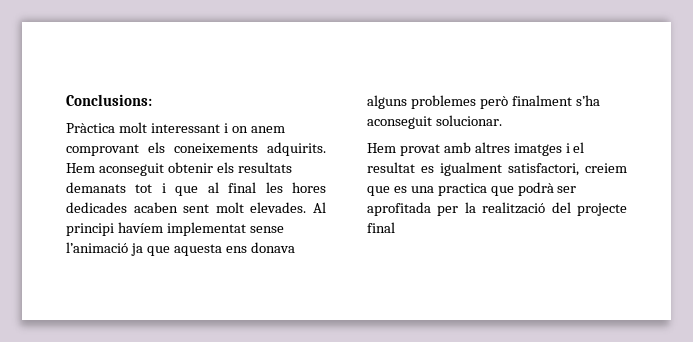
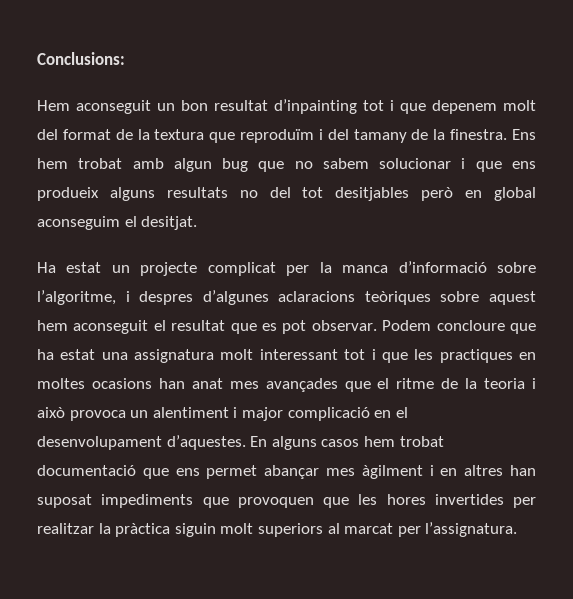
[66,122,285,133] [66,142,326,156] [66,162,292,176] [66,182,326,196] [66,202,326,213] [66,222,284,236] [66,242,295,256] [367,95,600,109] [367,115,502,129] [367,142,585,156] [367,162,627,176] [367,182,577,196] [367,202,627,216] [367,222,395,233] Pràctica molt interessant i on anem comprovant els coneixements adquirits. Hem aconseguit obtenir els resultats demanats tot i que al final les hores dedicades acaben sent molt elevades. Al principi havíem implementat sense l’animació ja que aquesta ens donava alguns problemes però finalment s’ha aconseguit solucionar. // Hem provat amb altres imatges i el resultat es igualment satisfactori, creiem que es una practica que podrà ser aprofitada per la realització del projecte final -> [37,99,536,114] [37,129,537,143] [37,158,536,172] [37,187,537,201] [37,216,198,230] [37,261,536,276] [37,290,536,305] [37,320,536,334] [37,349,536,363] [37,378,536,392] [37,407,408,421] [37,435,444,450] [37,465,536,479] [37,494,536,508] [37,522,518,537] Hem aconseguit un bon resultat d’inpainting tot i que depenem molt del format de la textura que reproduïm i del tamany de la finestra. Ens hem trobat amb algun bug que no sabem solucionar i que ens produeix alguns resultats no del tot desitjables però en global aconseguim el desitjat. // Ha estat un projecte complicat per la manca d’informació sobre l’algoritme, i despres d’algunes aclaracions teòriques sobre aquest hem aconseguit el resultat que es pot observar. Podem concloure que ha estat una assignatura molt interessant tot i que les practiques en moltes ocasions han anat mes avançades que el ritme de la teoria i això provoca un alentiment i major complicació en el desenvolupament d’aquestes. En alguns casos hem trobat documentació que ens permet abançar mes àgilment i en altres han suposat impediments que provoquen que les hores invertides per realitzar la pràctica siguin molt superiors al marcat per l’assignatura.

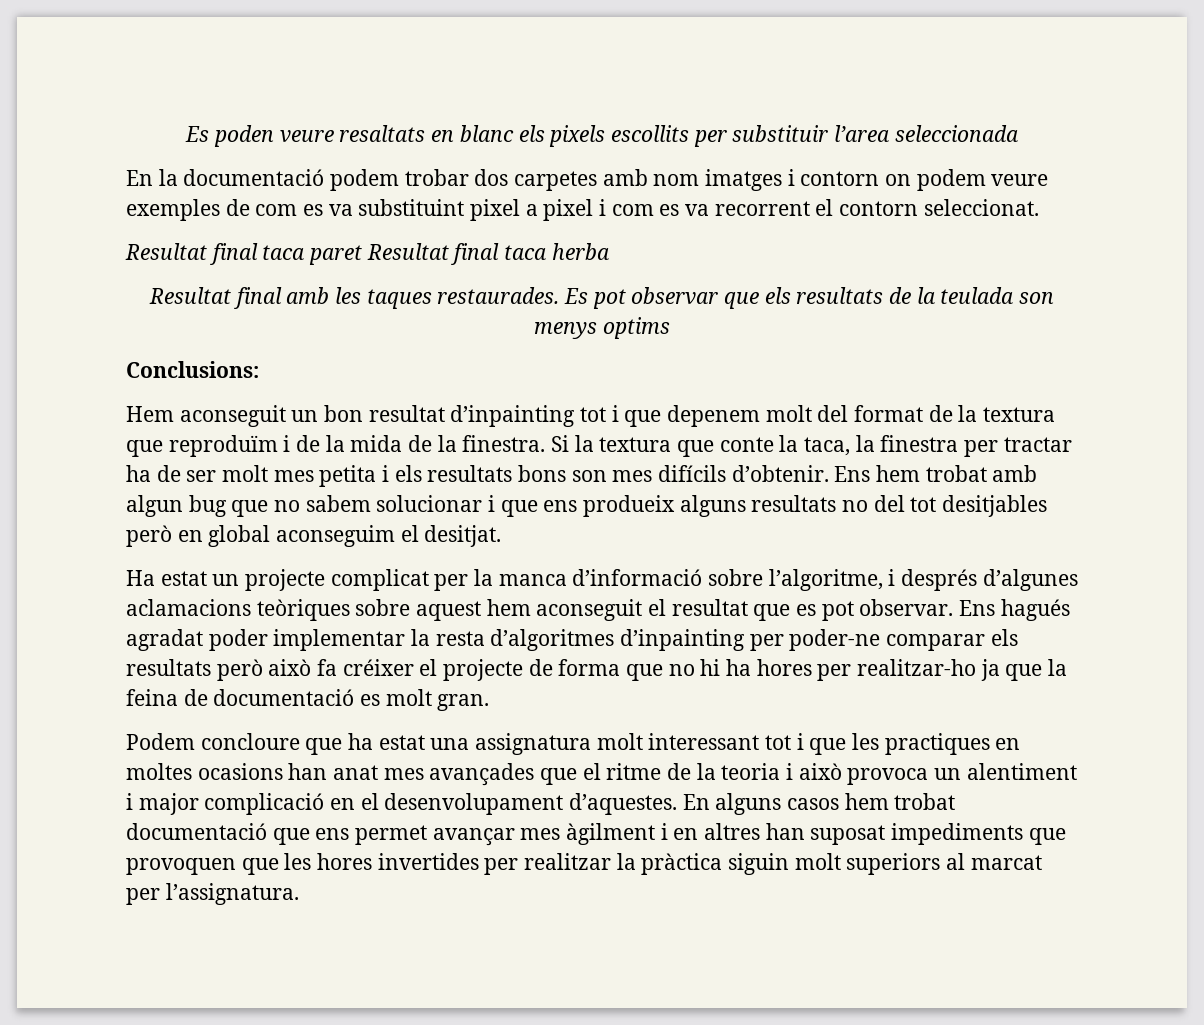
(37, 58) none -> [185,125,1019,147] [126,169,1049,191] [126,199,1039,221] [125,243,610,265] [148,287,1055,309] [534,317,670,339] Es poden veure resaltats en blanc els pixels escollits per substituir l’area seleccionada // En la documentació podem trobar dos carpetes amb nom imatges i contorn on podem veure exemples de com es va substituint pixel a pixel i com es va recorrent el contorn seleccionat. // Resultat final taca paret Resultat final taca herba // Resultat final amb les taques restaurades. Es pot observar que els resultats de la teulada son menys optims //
[327,129,508,143] del tamany de la finestra. -> [296,435,1072,457] [126,465,829,487] de la mida de la finestra. Si la textura que conte la taca, la finestra per tractar ha de ser molt mes petita i els resultats bons son mes difícils d’obtenir.
[139,290,356,305] despres d’algunes aclaracions -> [901,569,1078,591] [126,599,251,616] després d’algunes aclamacions
(377, 325) none -> [959,599,1070,621] [126,629,1018,651] [126,659,1068,681] [126,689,490,711] Ens hagués agradat poder implementar la resta d’algoritmes d’inpainting per poder-ne comparar els resultats però això fa créixer el projecte de forma que no hi ha hores per realitzar-ho ja que la feina de documentació es molt gran. //
[264,465,320,479] abançar -> [432,828,515,846] avançar

